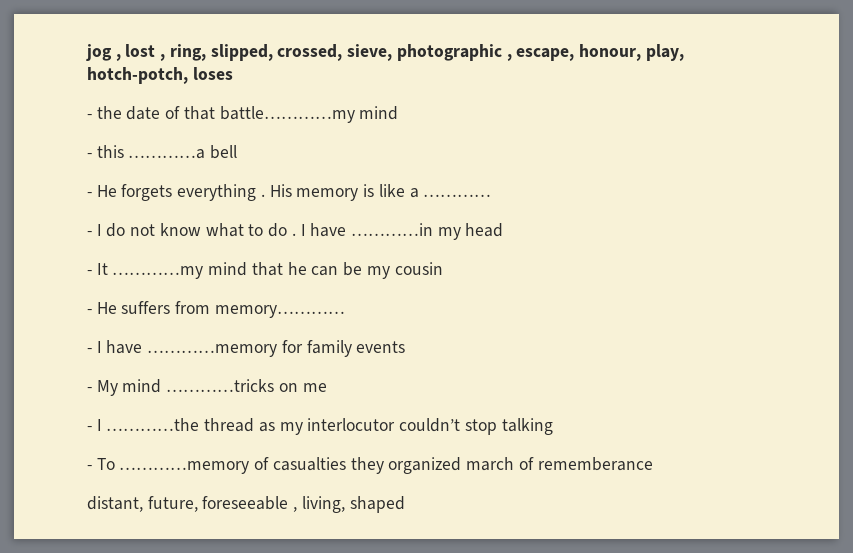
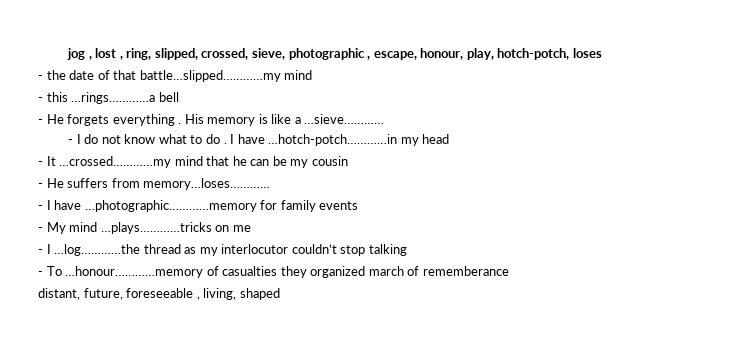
[219,106,355,123] battle…………my -> [139,70,281,82] battle…slipped…………my
[128,149,206,159] …………a -> [71,92,156,104] …rings…………a
[423,194,492,197] ………… -> [304,114,385,124] …sieve…………
[350,223,433,236] …………in -> [268,134,398,146] …hotch-potch…………in
[112,266,204,279] …………my -> [59,156,172,168] …crossed…………my
[214,305,345,318] memory………… -> [143,178,271,190] memory…loses…………
[147,344,278,357] …………memory -> [84,200,257,212] …photographic…………memory
[166,379,275,392] …………tricks -> [100,222,212,234] …plays…………tricks
[106,418,200,431] …………the -> [54,244,141,256] …log…………the
[119,461,250,474] …………memory -> [65,266,204,278] …honour…………memory

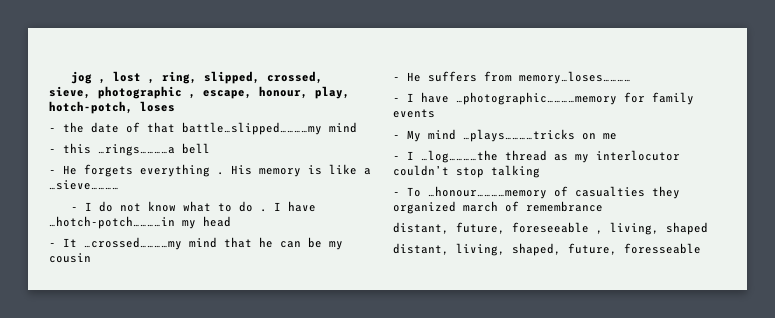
[422,266,509,276] rememberance -> [526,201,603,212] remembrance
(280, 294) none -> [393,243,701,256] // distant, living, shaped, future, foresseable

